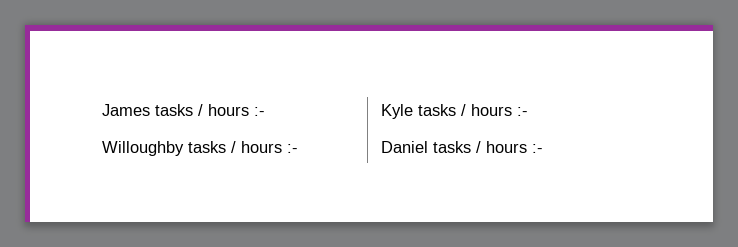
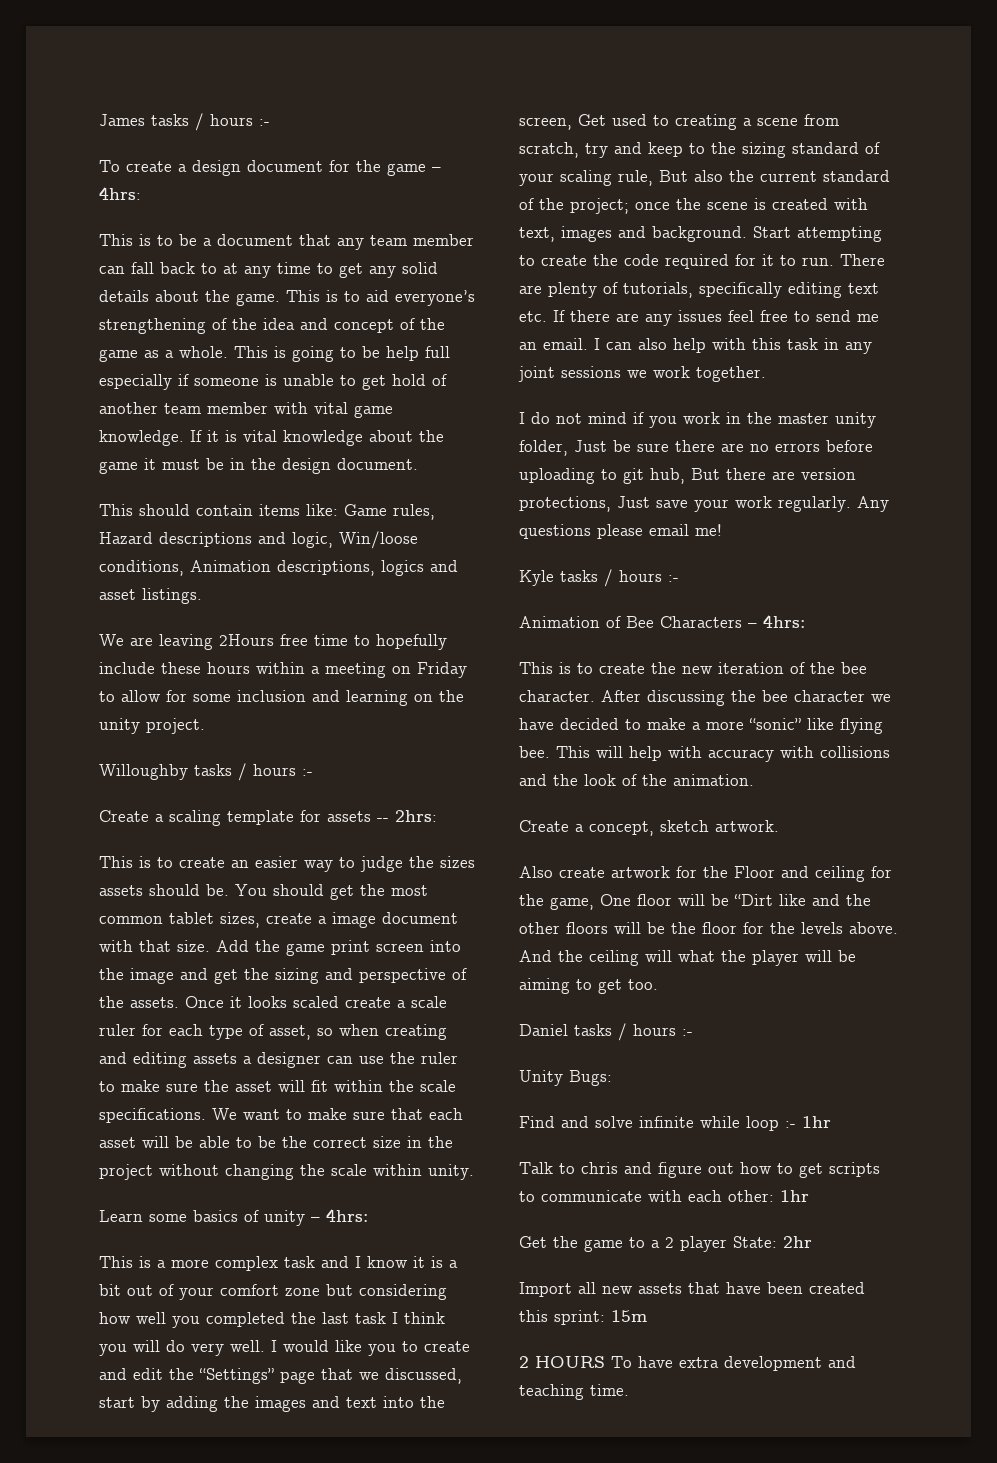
(265, 111) none -> [99,160,441,176] [99,187,141,200] [99,234,474,250] [99,262,438,278] [99,290,475,306] [99,318,445,334] [99,346,450,362] [99,374,447,390] [99,402,393,418] [99,430,444,446] [99,458,418,474] [99,504,435,520] [99,531,418,549] [99,560,458,576] [99,588,202,604] [99,634,447,650] [99,662,467,678] [99,690,464,706] [99,718,205,734] // To create a design document for the game – 4hrs: // This is to be a document that any team member can fall back to at any time to get any solid details about the game. This is to aid everyone’s strengthening of the idea and concept of the game as a whole. This is going to be help full especially if someone is unable to get hold of another team member with vital game knowledge. If it is vital knowledge about the game it must be in the design document. // This should contain items like: Game rules, Hazard descriptions and logic, Win/loose conditions, Animation descriptions, logics and asset listings. // We are leaving 2Hours free time to hopefully include these hours within a meeting on Friday to allow for some inclusion and learning on the unity project.
(298, 148) none -> [99,810,437,826] [99,856,475,872] [99,884,428,900] [99,912,458,928] [99,940,461,956] [99,968,467,984] [99,996,447,1008] [99,1024,447,1040] [99,1052,458,1068] [99,1080,456,1092] [99,1108,463,1123] [99,1136,453,1148] [99,1164,474,1180] [99,1209,368,1226] [99,1256,458,1271] [99,1284,447,1300] [99,1312,445,1328] [99,1340,470,1356] [99,1368,462,1384] [99,1396,445,1412] [519,114,839,130] [519,142,880,158] [519,170,890,186] [519,198,868,214] [519,226,882,242] [519,254,885,269] [519,282,879,298] [519,310,879,326] [519,338,872,354] [518,366,766,382] [519,412,876,428] [519,440,873,456] [519,468,856,484] [519,496,889,512] [519,524,722,539] // Create a scaling template for assets -- 2hrs: // This is to create an easier way to judge the sizes assets should be. You should get the most common tablet sizes, create a image document with that size. Add the game print screen into the image and get the sizing and perspective of the assets. Once it looks scaled create a scale ruler for each type of asset, so when creating and editing assets a designer can use the ruler to make sure the asset will fit within the scale specifications. We want to make sure that each asset will be able to be the correct size in the project without changing the scale within unity. // Learn some basics of unity – 4hrs: // This is a more complex task and I know it is a bit out of your comfort zone but considering how well you completed the last task I think you will do very well. I would like you to create and edit the “Settings” page that we discussed, start by adding the images and text into the screen, Get used to creating a scene from scratch, try and keep to the sizing standard of your scaling rule, But also the current standard of the project; once the scene is created with text, images and background. Start attempting to create the code required for it to run. There are plenty of tutorials, specifically editing text etc. If there are any issues feel free to send me an email. I can also help with this task in any joint sessions we work together. // I do not mind if you work in the master unity folder, Just be sure there are no errors before uploading to git hub, But there are version protections, Just save your work regularly. Any questions please email me!
(528, 111) none -> [519,615,805,628] [519,662,867,674] [519,690,891,706] [519,718,883,734] [519,746,890,762] [519,774,754,786] [519,820,779,836] [519,866,892,882] [519,894,871,910] [519,922,898,934] [519,950,856,966] [519,978,658,994] // Animation of Bee Characters – 4hrs: // This is to create the new iteration of the bee character. After discussing the bee character we have decided to make a more “sonic” like flying bee. This will help with accuracy with collisions and the look of the animation. // Create a concept, sketch artwork. // Also create artwork for the Floor and ceiling for the game, One floor will be “Dirt like and the other floors will be the floor for the levels above. And the ceiling will what the player will be aiming to get too.
(543, 148) none -> [519,1070,612,1086] [519,1116,831,1131] [519,1162,880,1178] [519,1190,809,1202] [519,1236,812,1252] [519,1282,865,1297] [519,1310,647,1325] [519,1356,856,1371] [519,1384,629,1400] // Unity Bugs: // Find and solve infinite while loop :- 1hr // Talk to chris and figure out how to get scripts to communicate with each other: 1hr // Get the game to a 2 player State: 2hr // Import all new assets that have been created this sprint: 15m // 2 HOURS To have extra development and teaching time.

